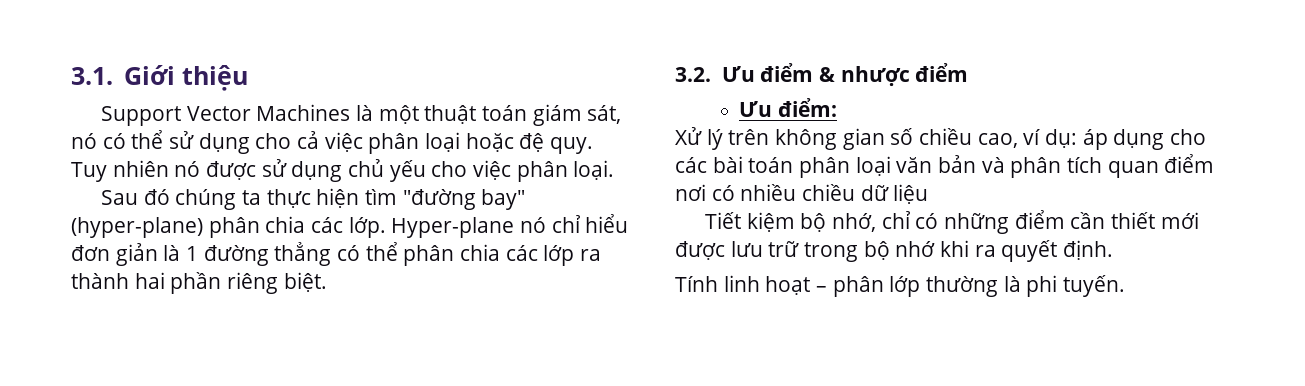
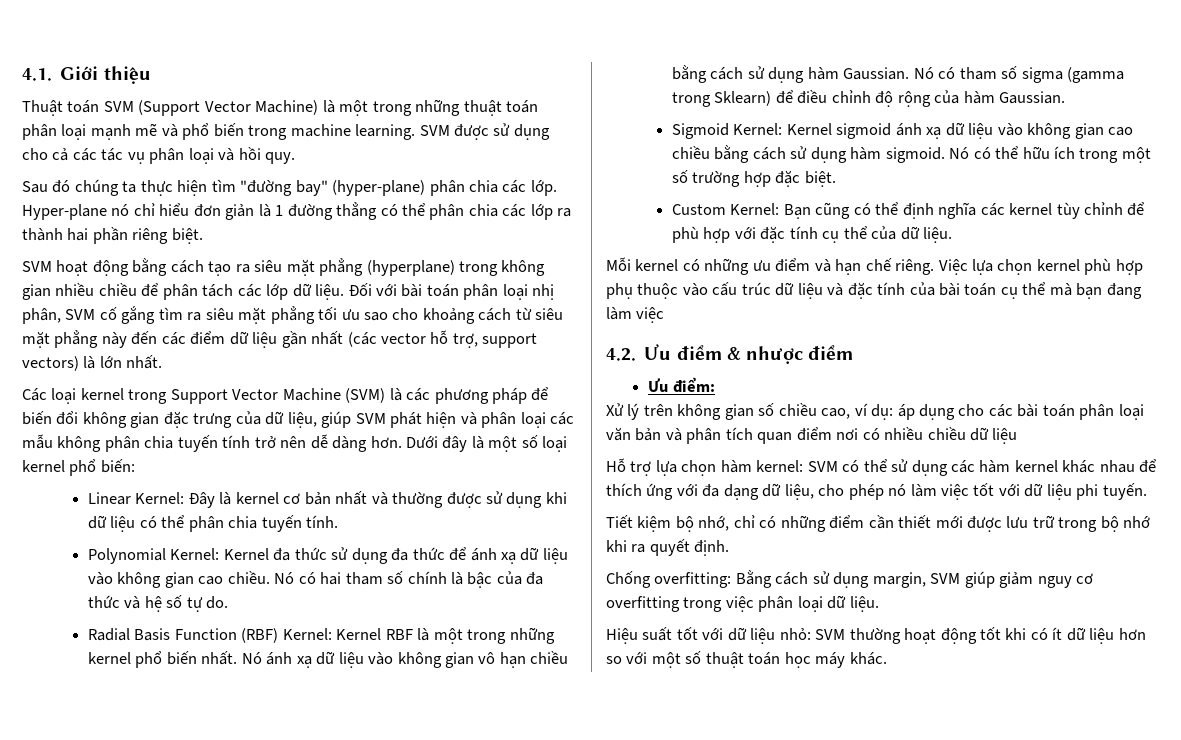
[71,67,113,85] 3.1. -> [22,68,52,81] 4.1.
[100,104,622,126] [71,130,594,154] [71,159,615,182] Support Vector Machines là một thuật toán giám sát, nó có thể sử dụng cho cả việc phân loại hoặc đệ quy. Tuy nhiên nó được sử dụng chủ yếu cho việc phân loại. -> [22,99,539,116] [22,123,550,140] [22,147,296,164] Thuật toán SVM (Support Vector Machine) là một trong những thuật toán phân loại mạnh mẽ và phổ biến trong machine learning. SVM được sử dụng cho cả các tác vụ phân loại và hồi quy.
[675,67,711,82] 3.2. -> [22,258,546,276] [22,283,555,300] [22,306,564,324] [22,330,538,348] [22,355,163,371] [22,387,549,404] [22,411,575,428] [22,434,568,452] [22,459,135,476] [87,491,567,508] [87,515,339,532] [87,547,568,564] [87,571,544,588] [87,595,229,612] [87,627,555,644] [87,651,569,668] [671,65,1124,83] [671,90,1066,107] [671,122,1133,139] [671,145,1151,163] [671,170,836,187] [671,202,1145,219] [671,226,953,243] [606,257,1143,275] [606,282,1142,299] [606,307,665,323] [606,348,636,361] SVM hoạt động bằng cách tạo ra siêu mặt phẳng (hyperplane) trong không gian nhiều chiều để phân tách các lớp dữ liệu. Đối với bài toán phân loại nhị phân, SVM cố gắng tìm ra siêu mặt phẳng tối ưu sao cho khoảng cách từ siêu mặt phẳng này đến các điểm dữ liệu gần nhất (các vector hỗ trợ, support vectors) là lớn nhất. // Các loại kernel trong Support Vector Machine (SVM) là các phương pháp để biến đổi không gian đặc trưng của dữ liệu, giúp SVM phát hiện và phân loại các mẫu không phân chia tuyến tính trở nên dễ dàng hơn. Dưới đây là một số loại kernel phổ biến: // Linear Kernel: Đây là kernel cơ bản nhất và thường được sử dụng khi dữ liệu có thể phân chia tuyến tính. // Polynomial Kernel: Kernel đa thức sử dụng đa thức để ánh xạ dữ liệu vào không gian cao chiều. Nó có hai tham số chính là bậc của đa thức và hệ số tự do. // Radial Basis Function (RBF) Kernel: Kernel RBF là một trong những kernel phổ biến nhất. Nó ánh xạ dữ liệu vào không gian vô hạn chiều bằng cách sử dụng hàm Gaussian. Nó có tham số sigma (gamma trong Sklearn) để điều chỉnh độ rộng của hàm Gaussian. // Sigmoid Kernel: Kernel sigmoid ánh xạ dữ liệu vào không gian cao chiều bằng cách sử dụng hàm sigmoid. Nó có thể hữu ích trong một số trường hợp đặc biệt. // Custom Kernel: Bạn cũng có thể định nghĩa các kernel tùy chỉnh để phù hợp với đặc tính cụ thể của dữ liệu. // Mỗi kernel có những ưu điểm và hạn chế riêng. Việc lựa chọn kernel phù hợp phụ thuộc vào cấu trúc dữ liệu và đặc tính của bài toán cụ thể mà bạn đang làm việc // 4.2.
(929, 194) none -> [606,458,1157,476] [606,483,1147,500] // Hỗ trợ lựa chọn hàm kernel: SVM có thể sử dụng các hàm kernel khác nhau để thích ứng với đa dạng dữ liệu, cho phép nó làm việc tốt với dữ liệu phi tuyến.
[675,275,1126,297] Tính linh hoạt – phân lớp thường là phi tuyến. -> [606,570,1094,588] [606,595,879,612] [606,627,1146,644] [606,651,887,668] Chống overfitting: Bằng cách sử dụng margin, SVM giúp giảm nguy cơ overfitting trong việc phân loại dữ liệu. // Hiệu suất tốt với dữ liệu nhỏ: SVM thường hoạt động tốt khi có ít dữ liệu hơn so với một số thuật toán học máy khác.

